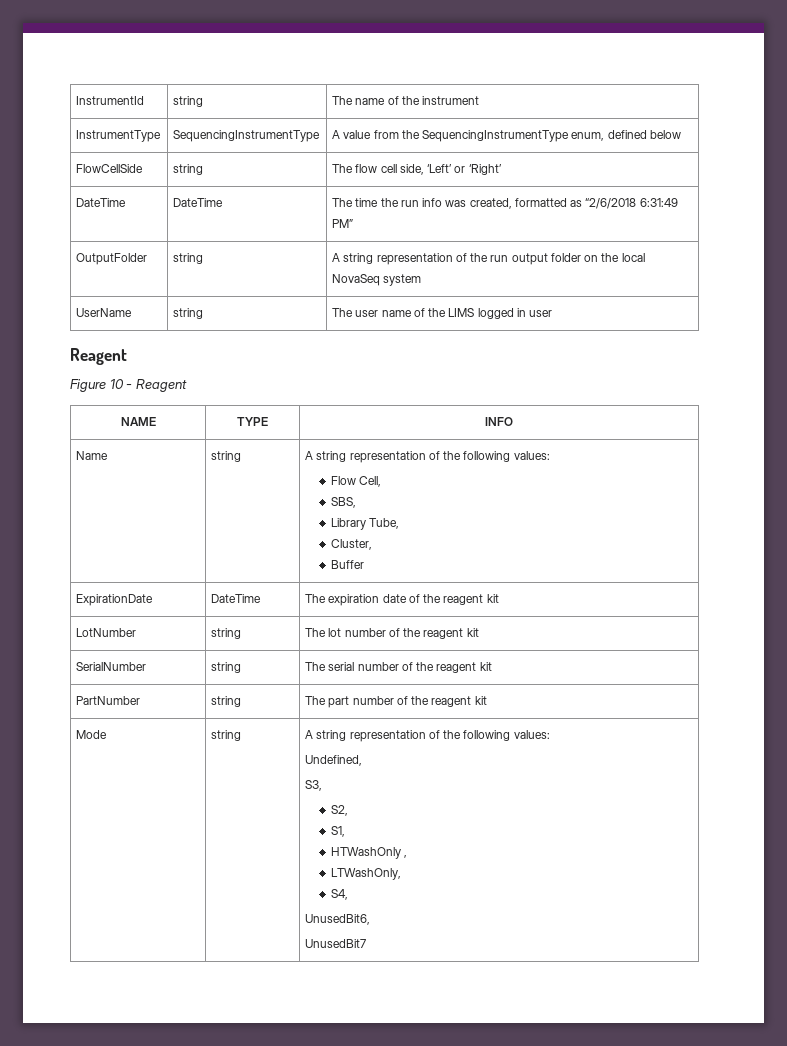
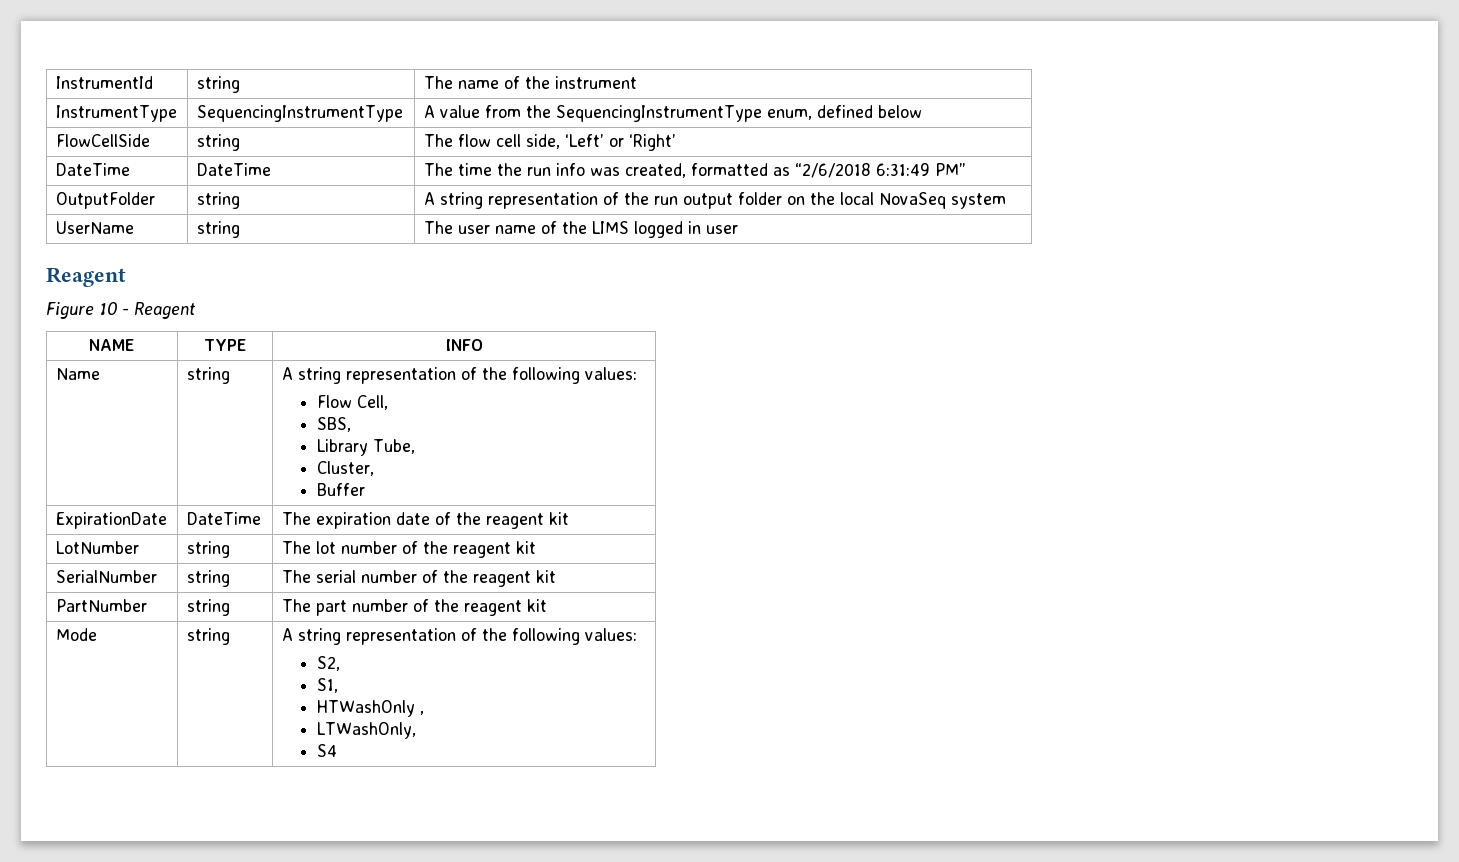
[305,755,363,766] [305,780,323,791] // Undefined, // S3, -> (637, 634) none
[330,889,348,900] [305,914,371,925] [305,939,367,948] S4, // UnusedBit6, // UnusedBit7 -> [316,744,337,757] S4

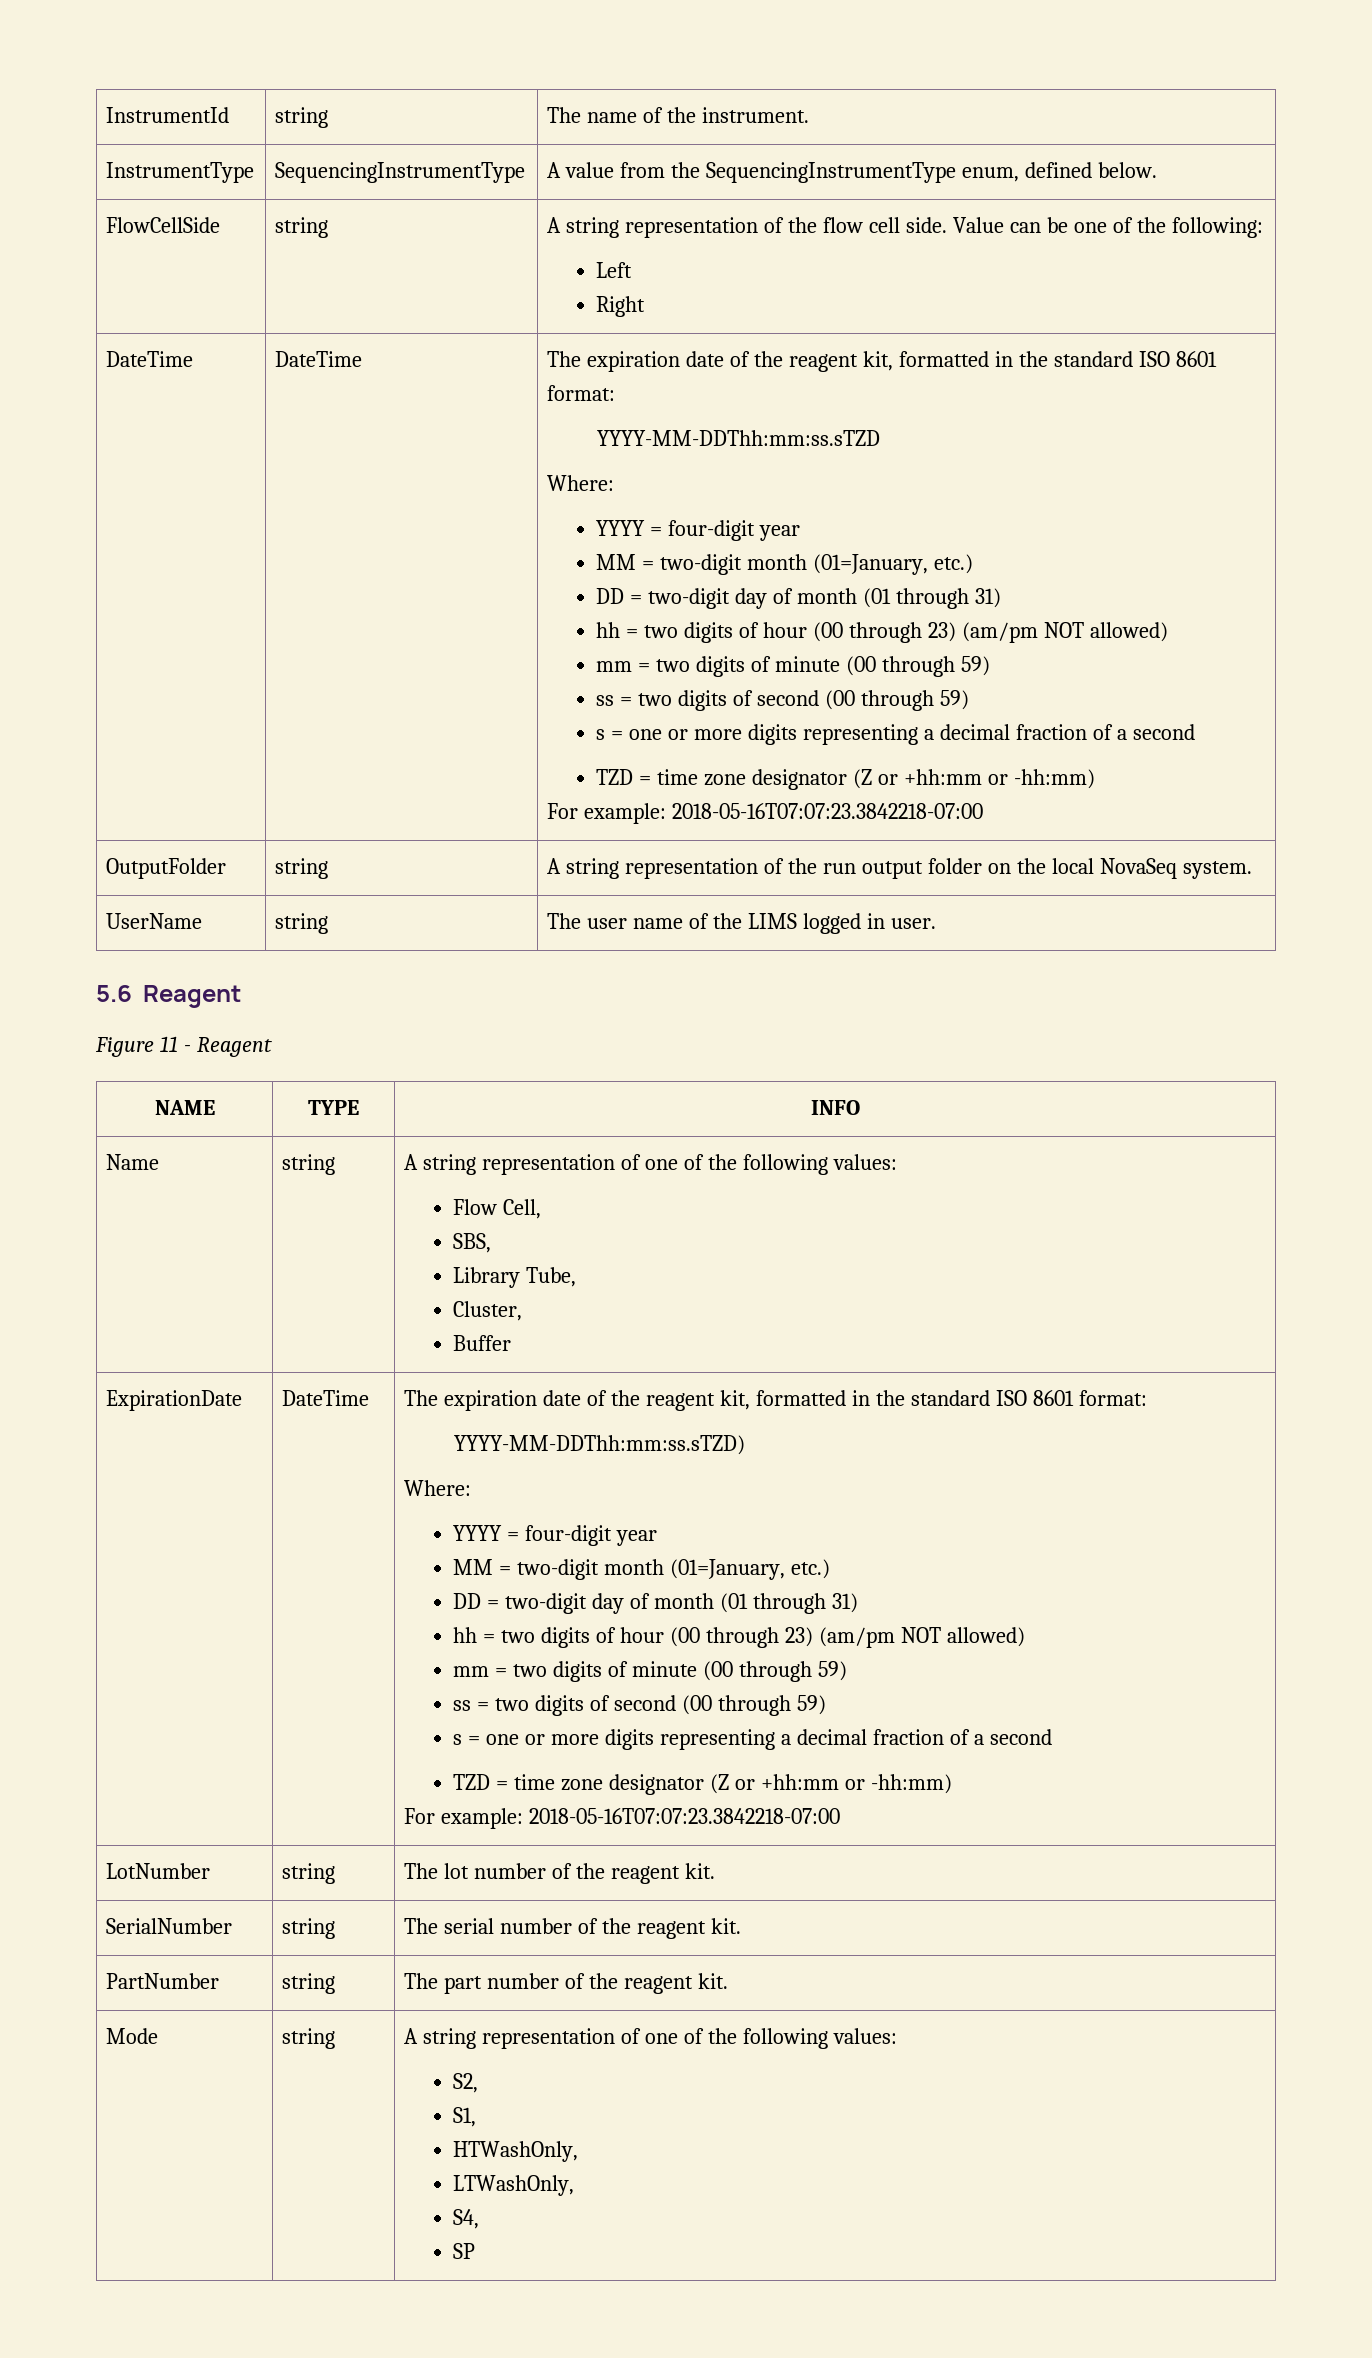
[554,76,637,89] instrument -> [702,107,810,123] instrument.
[877,105,922,118] below -> [1098,162,1158,178] below.
[423,134,676,151] [55,163,130,176] [196,163,271,176] [423,163,966,178] The flow cell side, ‘Left’ or ‘Right’ // DateTime | DateTime | The time the run info was created, formatted as “2/6/2018 6:31:49 PM” -> [547,217,1263,238] [596,262,633,278] [596,296,646,317] [106,351,194,367] [275,351,363,367] [547,351,1217,372] [547,385,616,401] [596,430,880,446] [547,475,615,491] [596,520,801,541] [596,554,974,575] [596,588,1001,609] [596,622,1168,643] [596,656,990,677] [596,690,969,711] [596,724,1195,745] [596,769,1095,790] [547,803,984,824] A string representation of the flow cell side. Value can be one of the following: // Left // Right // DateTime | DateTime | The expiration date of the reagent kit, formatted in the standard ISO 8601 format: // YYYY-MM-DDThh:mm:ss.sTZD // Where: // YYYY = four-digit year // MM = two-digit month (01=January, etc.) // DD = two-digit day of month (01 through 31) // hh = two digits of hour (00 through 23) (am/pm NOT allowed) // mm = two digits of minute (00 through 59) // ss = two digits of second (00 through 59) // s = one or more digits representing a decimal fraction of a second // TZD = time zone designator (Z or +hh:mm or -hh:mm) // For example: 2018-05-16T07:07:23.3842218-07:00
[950,193,1006,209] system -> [1182,861,1252,879] system.
[705,225,738,234] user // -> [890,918,936,929] [96,985,132,1002] user. // 5.6
[99,302,117,315] 10 -> [159,1036,178,1052] 11
(477, 373) none -> [645,1154,705,1170] one of
[548,512,569,525] kit -> [720,1390,1147,1410] [453,1435,745,1455] [404,1480,472,1496] [453,1525,658,1546] [453,1559,831,1580] [453,1593,858,1614] [453,1627,1025,1648] [453,1661,847,1682] [453,1695,826,1716] [453,1729,1052,1750] [453,1774,952,1795] [404,1808,841,1829] kit, formatted in the standard ISO 8601 format: // YYYY-MM-DDThh:mm:ss.sTZD) // Where: // YYYY = four-digit year // MM = two-digit month (01=January, etc.) // DD = two-digit day of month (01 through 31) // hh = two digits of hour (00 through 23) (am/pm NOT allowed) // mm = two digits of minute (00 through 59) // ss = two digits of second (00 through 59) // s = one or more digits representing a decimal fraction of a second // TZD = time zone designator (Z or +hh:mm or -hh:mm) // For example: 2018-05-16T07:07:23.3842218-07:00
[515,541,536,554] kit -> [685,1863,716,1879] kit.
[535,570,556,583] kit -> [711,1918,742,1934] kit.
[526,599,547,612] kit -> [698,1973,729,1989] kit.
(477, 634) none -> [645,2028,705,2044] one of
[316,700,424,717] HTWashOnly , -> [453,2141,579,2162] HTWashOnly,
[316,744,337,757] S4 -> [453,2209,480,2229] [453,2243,476,2259] S4, // SP

